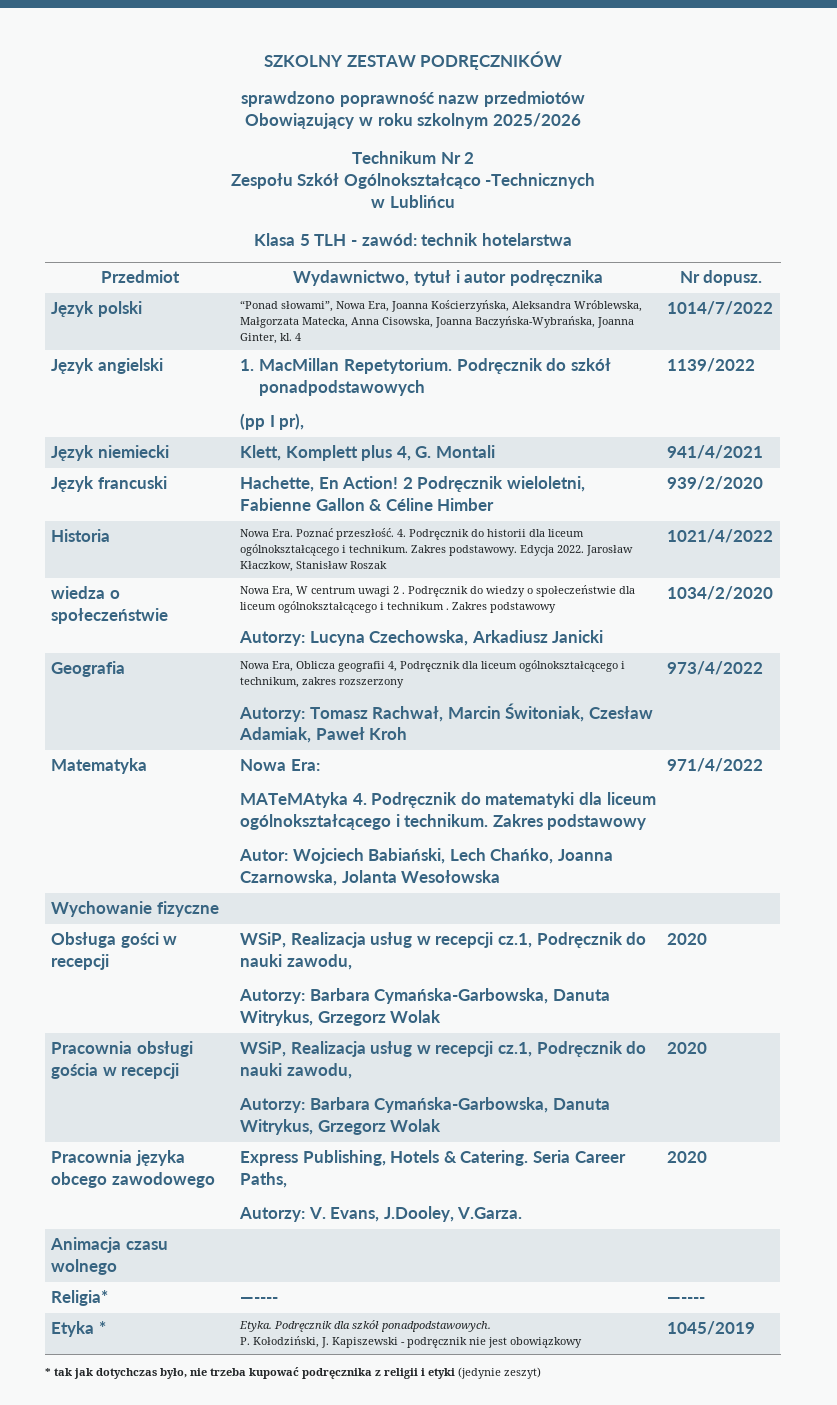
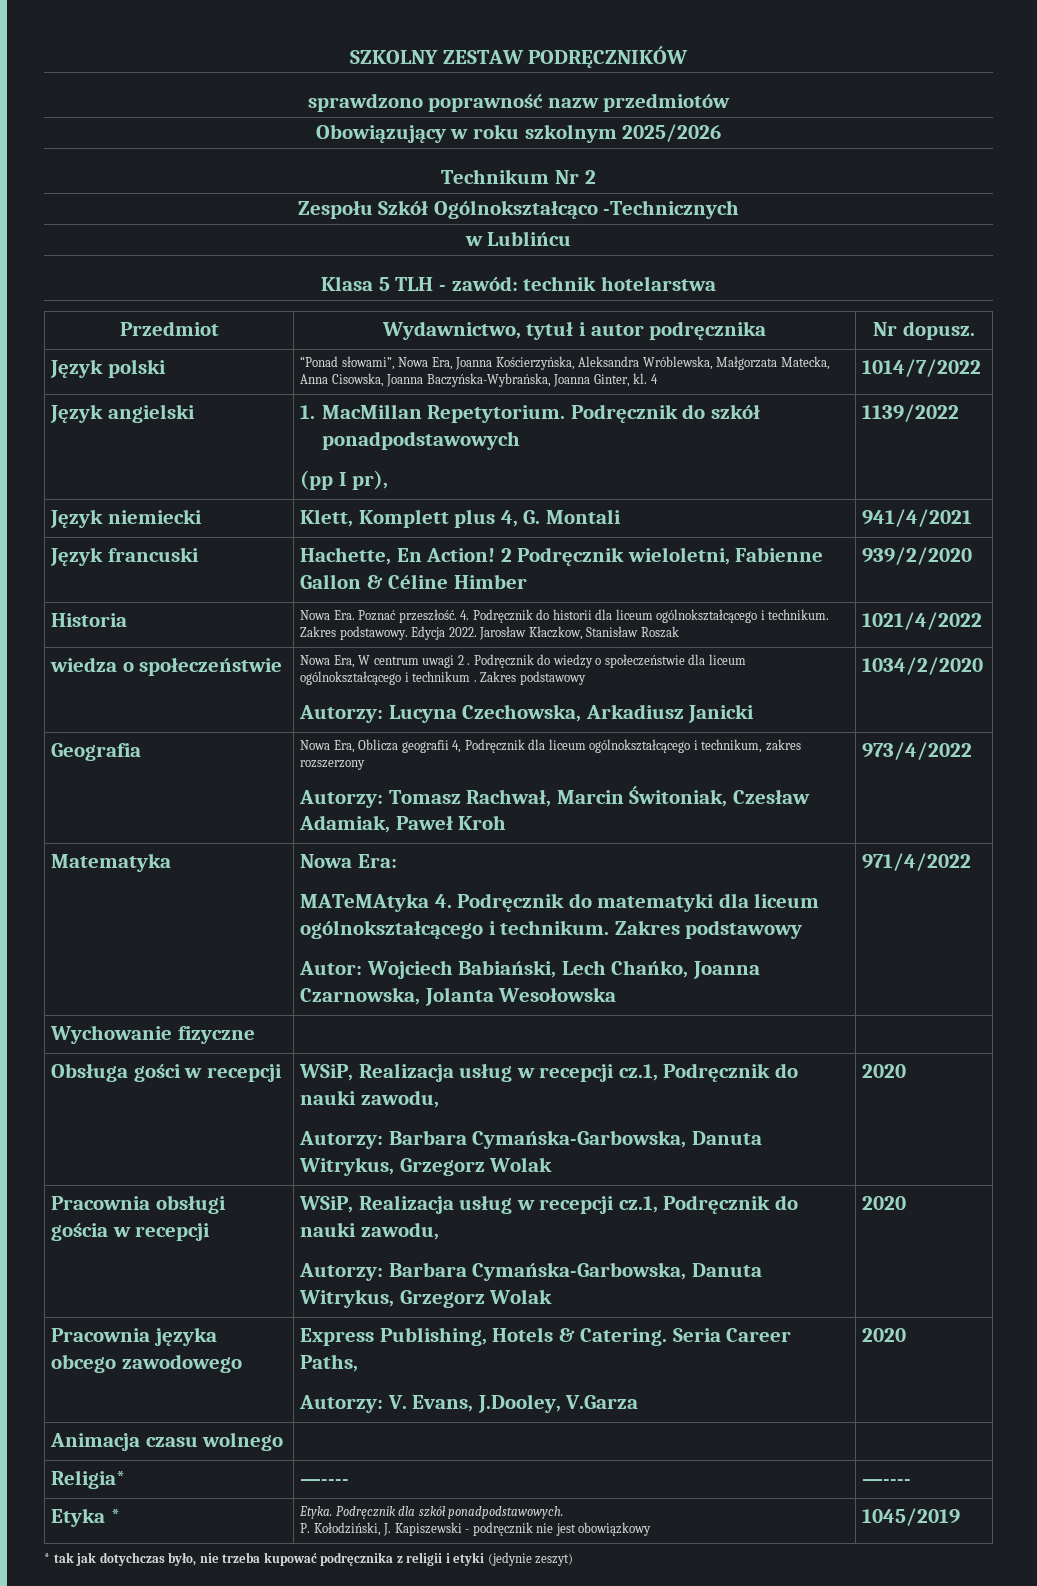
[457,1207,523,1219] V.Garza. -> [565,1395,639,1409] V.Garza

